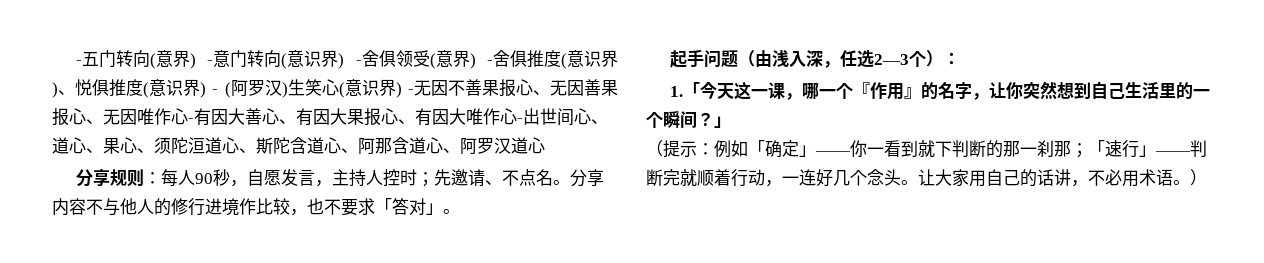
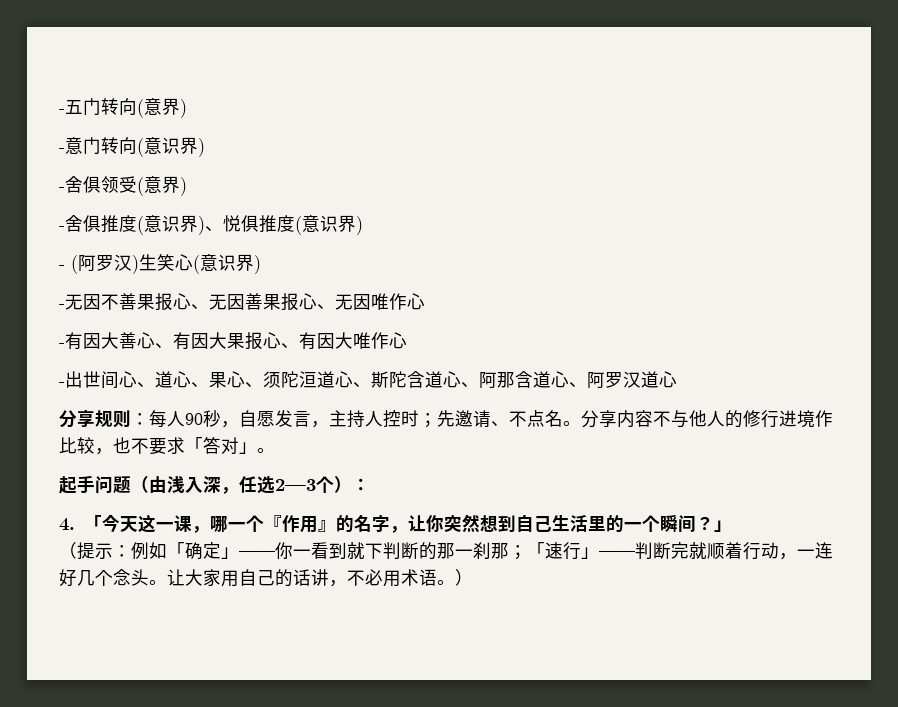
(197, 61) none -> (187, 108) //
(345, 61) none -> (205, 147) //
(476, 61) none -> (187, 186) //
(206, 90) none -> (363, 225) //
(402, 90) none -> (261, 264) //
(188, 116) none -> (425, 301) //
(517, 116) none -> (407, 340) //
[670,86,684,97] 1. -> [59,518,75,531] 4.

